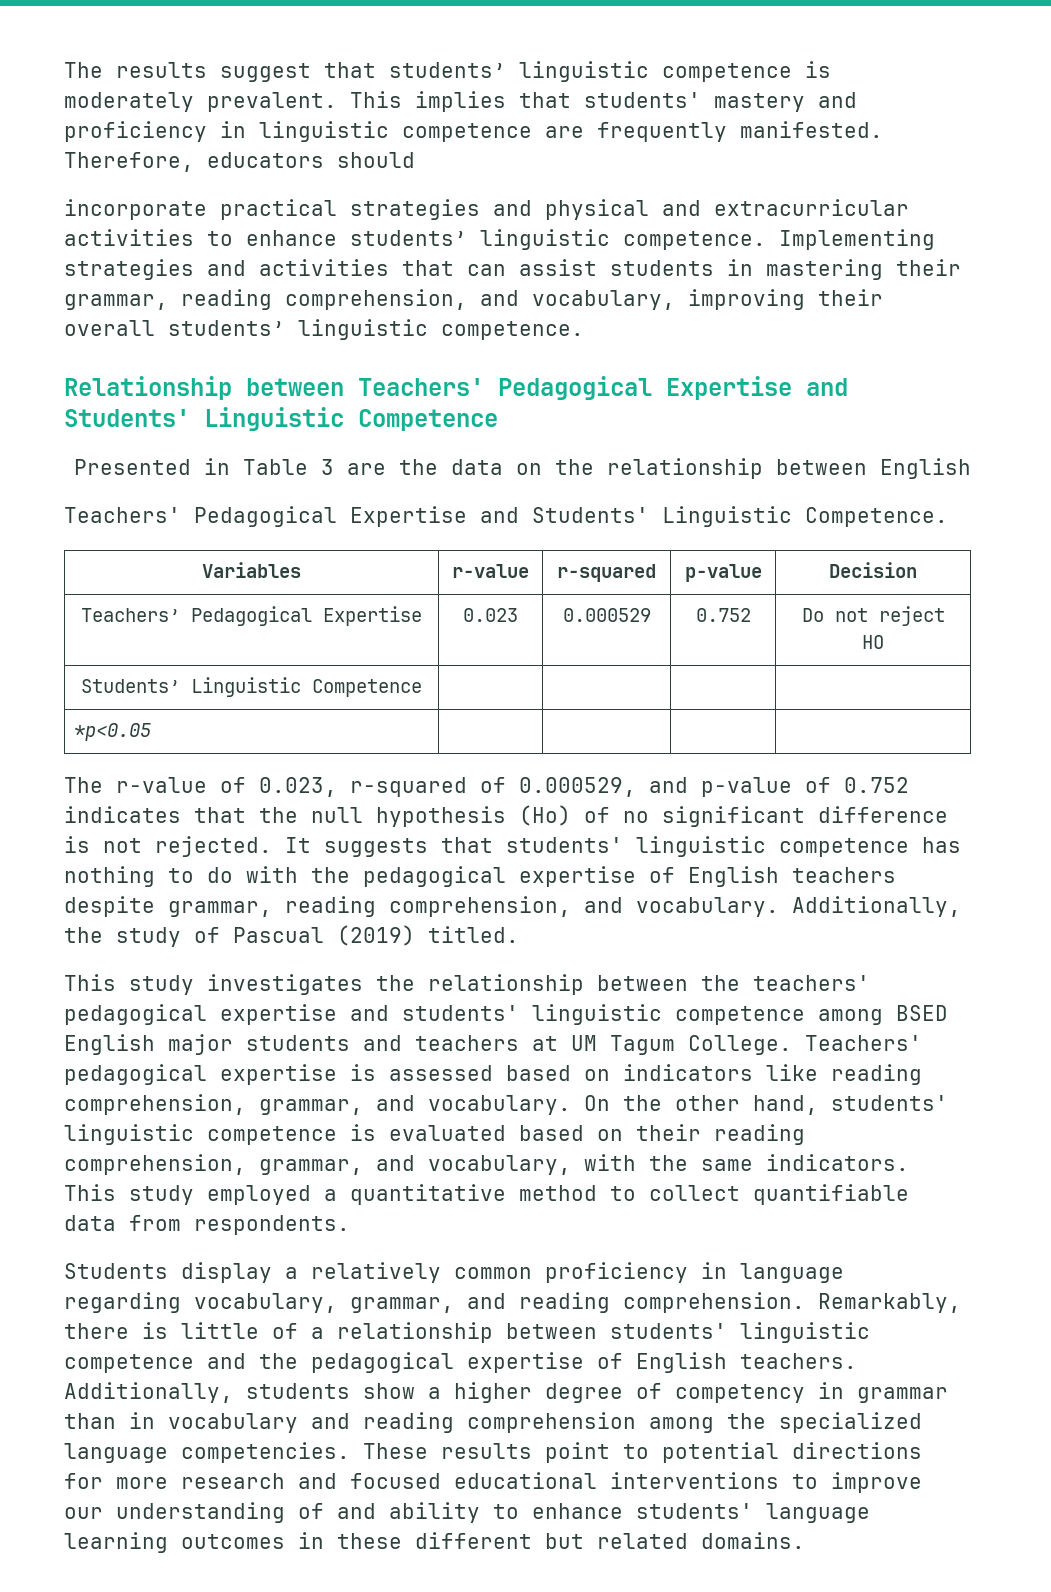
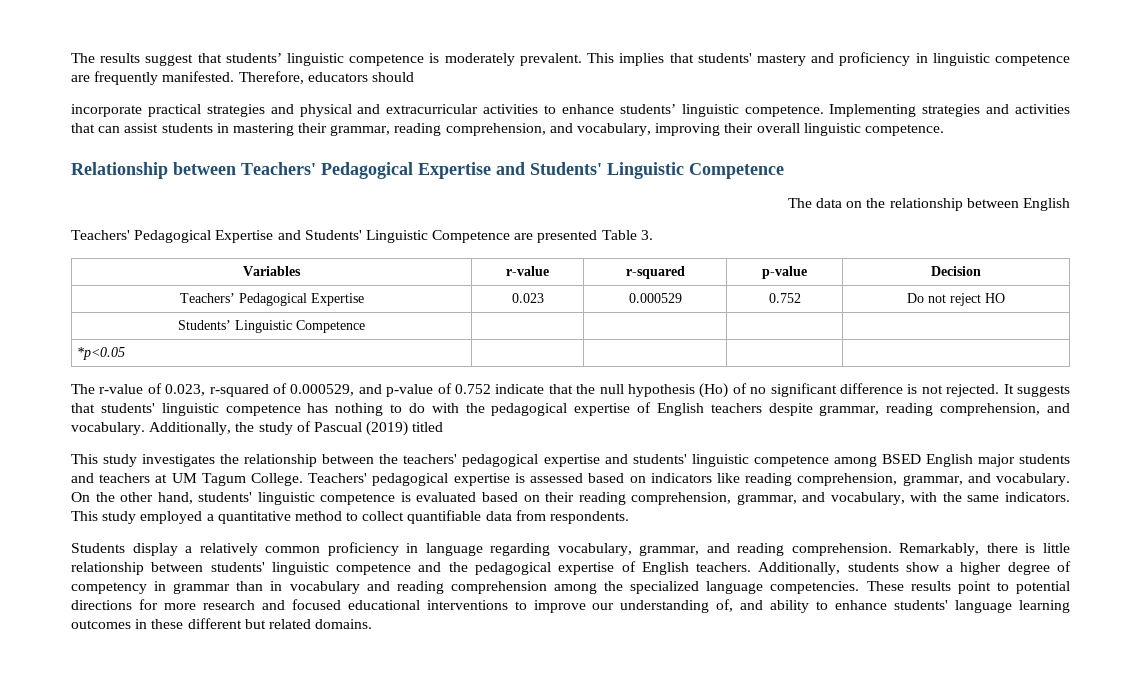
[168,320,285,336] students’ -> (800, 128) none
[74,458,438,475] Presented in Table 3 are the -> [787,198,812,208] The
[805,507,948,527] Competence. -> [432,230,653,243] Competence are presented Table 3.
[64,806,181,823] indicates -> [495,384,545,394] indicate
[428,926,519,943] titled. -> [412,422,444,432] titled
[272,1323,324,1339] of a -> (1070, 548) none
[298,1503,324,1519] of -> [716,599,734,612] of,

